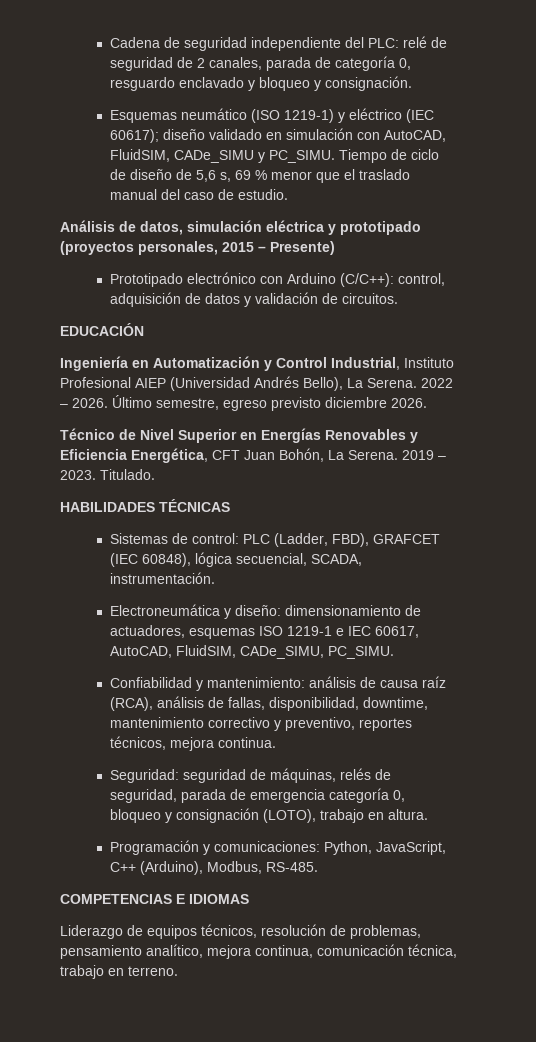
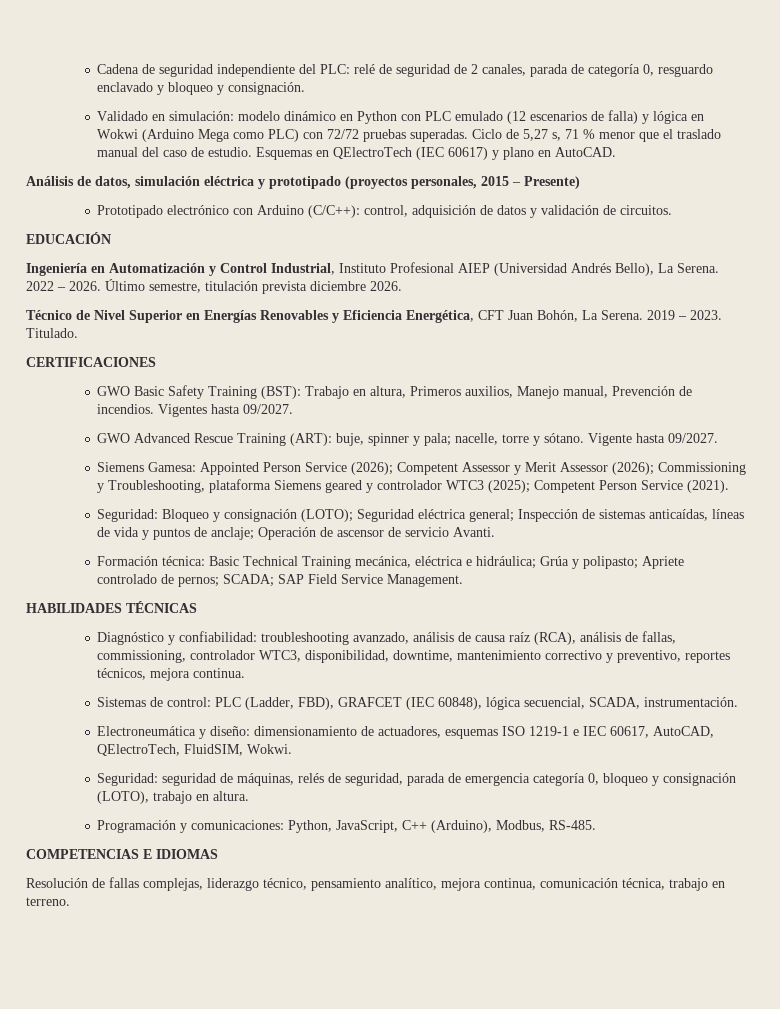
[110,108,435,123] [110,128,447,143] [110,149,440,163] [110,169,252,182] Esquemas neumático (ISO 1219-1) y eléctrico (IEC 60617); diseño validado en simulación con AutoCAD, FluidSIM, CADe_SIMU y PC_SIMU. Tiempo de ciclo de diseño de 5,6 s, 69 -> [97,110,705,124] [97,129,580,142] Validado en simulación: modelo dinámico en Python con PLC emulado (12 escenarios de falla) y lógica en Wokwi (Arduino Mega como PLC) con 72/72 pruebas superadas. Ciclo de 5,27 s, 71
(289, 194) none -> [256,147,617,160] Esquemas en QElectroTech (IEC 60617) y plano en AutoCAD.
[223,397,321,411] egreso previsto -> [205,281,307,294] titulación prevista
[60,499,230,512] HABILIDADES TÉCNICAS -> [26,357,156,367] [97,385,693,399] [97,404,294,417] [97,433,719,446] [97,462,747,475] [97,479,730,493] [97,509,745,522] [97,527,496,540] [97,556,685,569] [97,574,464,587] [26,601,197,613] [97,631,677,645] [97,650,731,663] [97,668,246,681] CERTIFICACIONES // GWO Basic Safety Training (BST): Trabajo en altura, Primeros auxilios, Manejo manual, Prevención de incendios. Vigentes hasta 09/2027. // GWO Advanced Rescue Training (ART): buje, spinner y pala; nacelle, torre y sótano. Vigente hasta 09/2027. // Siemens Gamesa: Appointed Person Service (2026); Competent Assessor y Merit Assessor (2026); Commissioning y Troubleshooting, plataforma Siemens geared y controlador WTC3 (2025); Competent Person Service (2021). // Seguridad: Bloqueo y consignación (LOTO); Seguridad eléctrica general; Inspección de sistemas anticaídas, líneas de vida y puntos de anclaje; Operación de ascensor de servicio Avanti. // Formación técnica: Basic Technical Training mecánica, eléctrica e hidráulica; Grúa y polipasto; Apriete controlado de pernos; SCADA; SAP Field Service Management. // HABILIDADES TÉCNICAS // Diagnóstico y confiabilidad: troubleshooting avanzado, análisis de causa raíz (RCA), análisis de fallas, commissioning, controlador WTC3, disponibilidad, downtime, mantenimiento correctivo y preventivo, reportes técnicos, mejora continua.
[176,645,395,659] [110,676,447,691] [110,696,429,711] [110,717,413,731] [110,736,277,751] FluidSIM, CADe_SIMU, PC_SIMU. // Confiabilidad y mantenimiento: análisis de causa raíz (RCA), análisis de fallas, disponibilidad, downtime, mantenimiento correctivo y preventivo, reportes técnicos, mejora continua. -> [97,744,293,756] QElectroTech, FluidSIM, Wokwi.
[60,924,421,939] Liderazgo de equipos técnicos, resolución de problemas, -> [26,877,307,891] Resolución de fallas complejas, liderazgo técnico,

